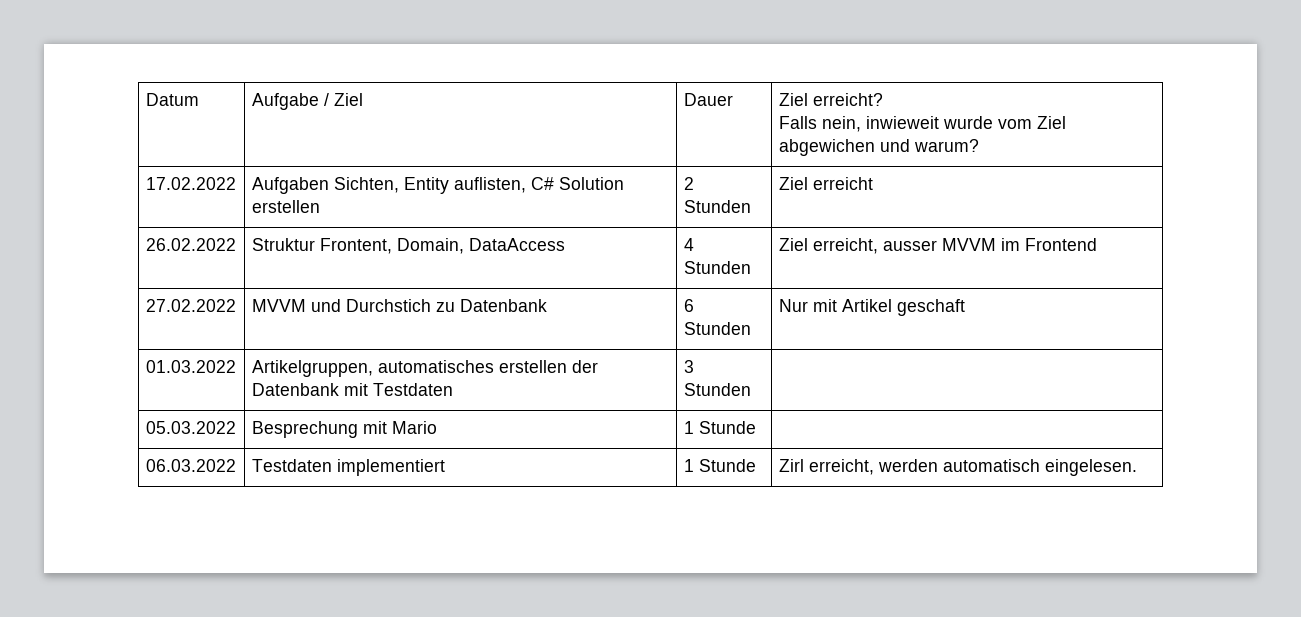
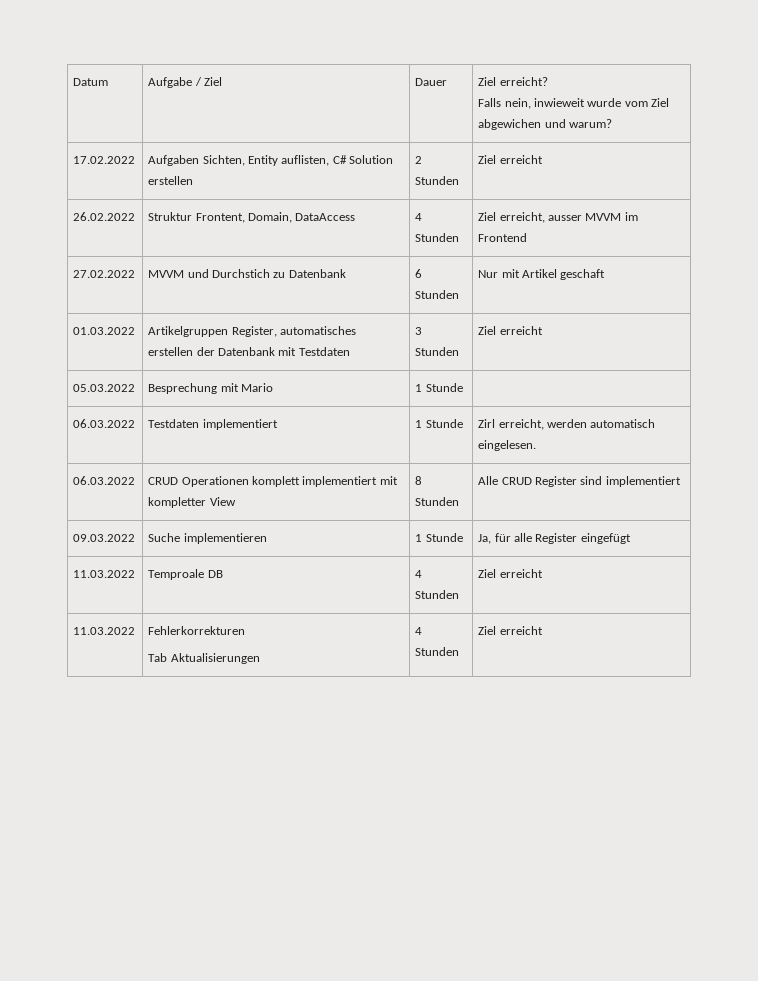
[251,360,373,377] Artikelgruppen, -> [148,326,277,337] Artikelgruppen Register,
(751, 389) none -> [478,326,543,335] Ziel erreicht
(1137, 467) none -> [73,476,136,485] [148,476,398,487] [148,497,236,508] [415,476,423,485] [415,497,460,506] [478,476,681,487] [73,534,136,542] [148,533,267,544] [415,533,463,542] [478,533,631,544] [73,570,136,578] [148,569,223,580] [415,570,423,578] [415,590,460,599] [478,569,543,578] [73,627,136,635] [148,626,246,635] [148,653,260,664] [415,627,423,635] [415,647,460,656] [478,626,543,635] // 06.03.2022 | CRUD Operationen komplett implementiert mit kompletter View | 8 Stunden | Alle CRUD Register sind implementiert // 09.03.2022 | Suche implementieren | 1 Stunde | Ja, für alle Register eingefügt // 11.03.2022 | Temproale DB | 4 Stunden | Ziel erreicht // 11.03.2022 | Fehlerkorrekturen // Tab Aktualisierungen | 4 Stunden | Ziel erreicht

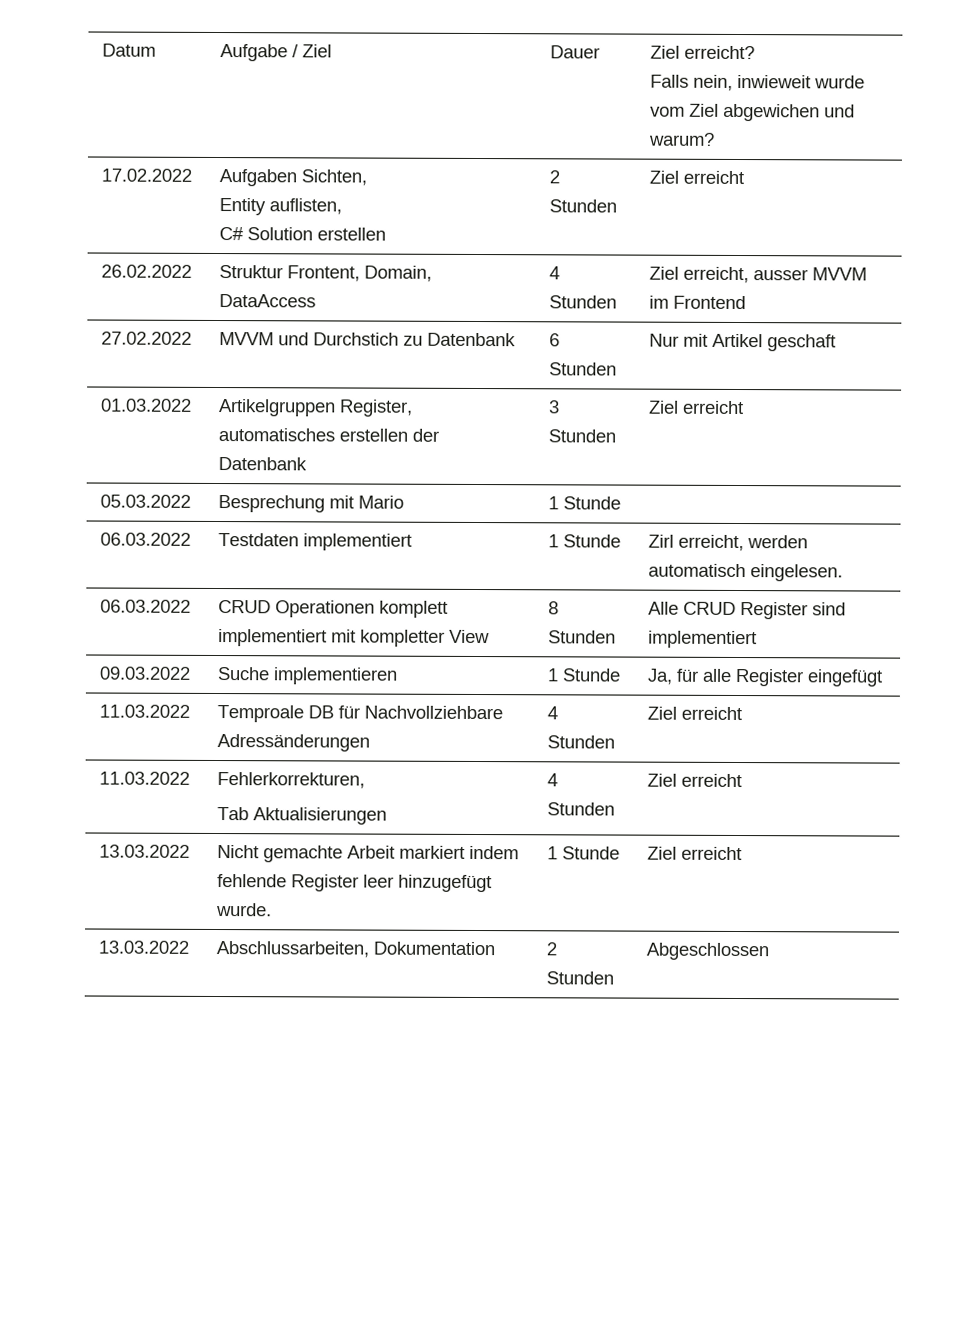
(245, 160) none -> (367, 177) //
(330, 160) none -> (342, 206) //
[278,347,350,356] mit Testdaten -> (307, 464) none
(223, 574) none -> [337,705,503,720] [216,734,370,752] für Nachvollziehbare Adressänderungen
[148,626,246,635] Fehlerkorrekturen -> [216,772,365,789] Fehlerkorrekturen,
(543, 630) none -> [98,844,190,858] [216,845,519,863] [216,874,492,893] [215,902,272,917] [546,846,620,860] [646,846,742,861] [97,940,189,954] [215,941,495,958] [545,942,557,956] [545,971,614,985] [645,942,769,961] // 13.03.2022 | Nicht gemachte Arbeit markiert indem fehlende Register leer hinzugefügt wurde. | 1 Stunde | Ziel erreicht // 13.03.2022 | Abschlussarbeiten, Dokumentation | 2 Stunden | Abgeschlossen

